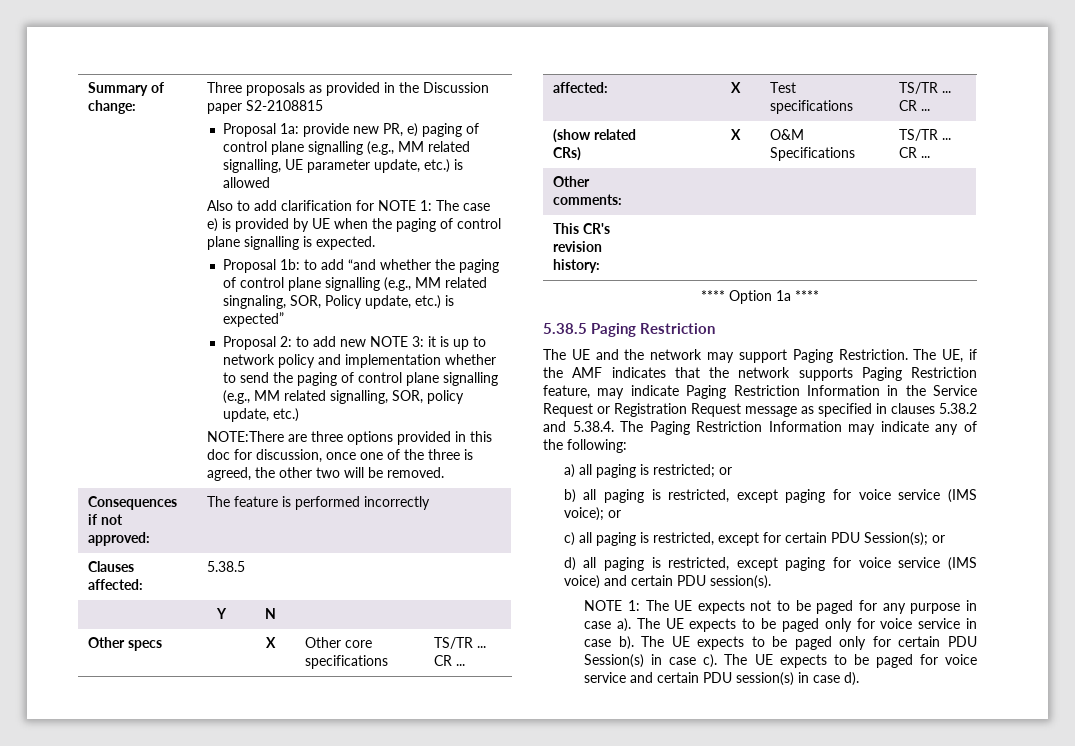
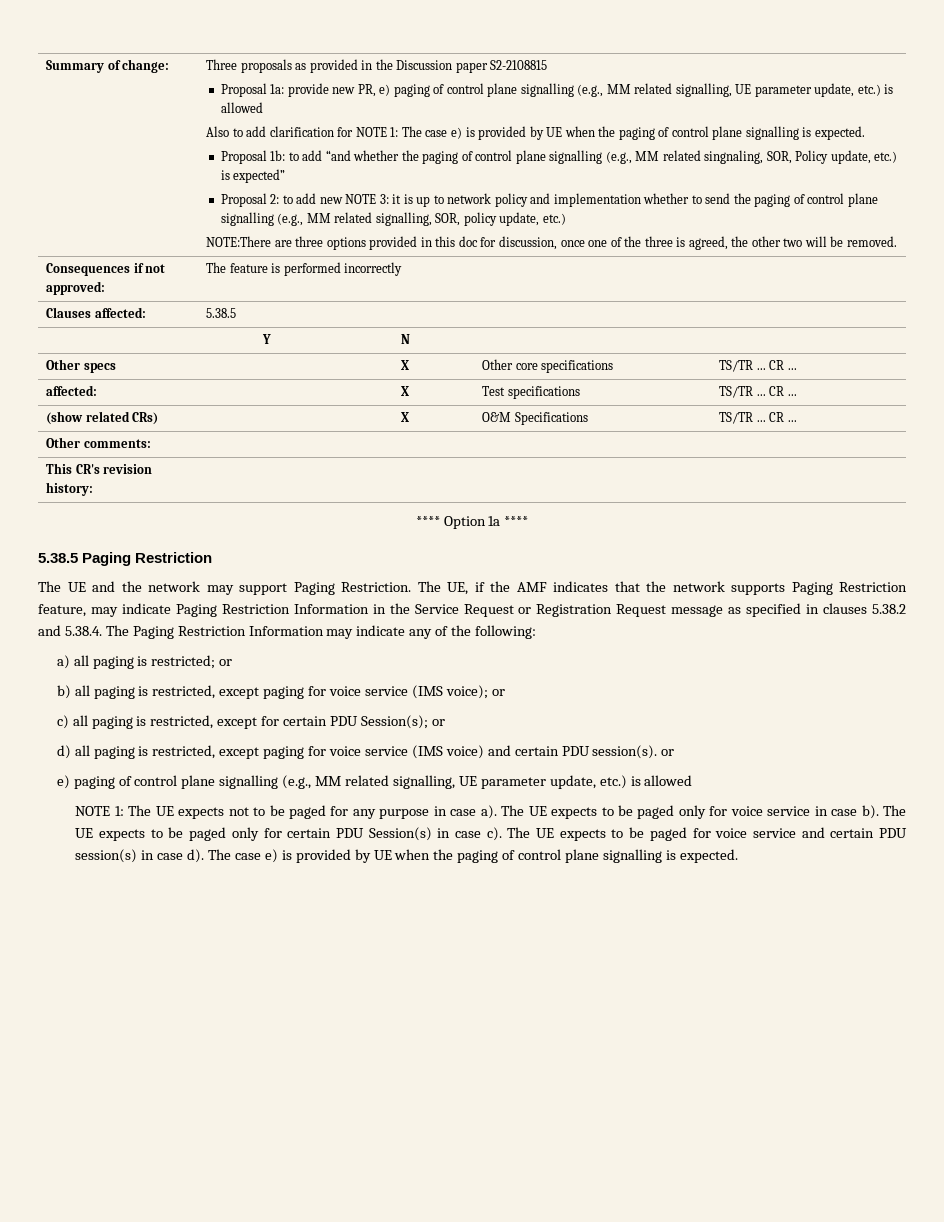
(771, 582) none -> [661,749,675,756] [56,775,693,789] or // e) paging of control plane signalling (e.g., MM related signalling, UE parameter update, etc.) is allowed
(860, 679) none -> [208,849,738,863] The case e) is provided by UE when the paging of control plane signalling is expected.

